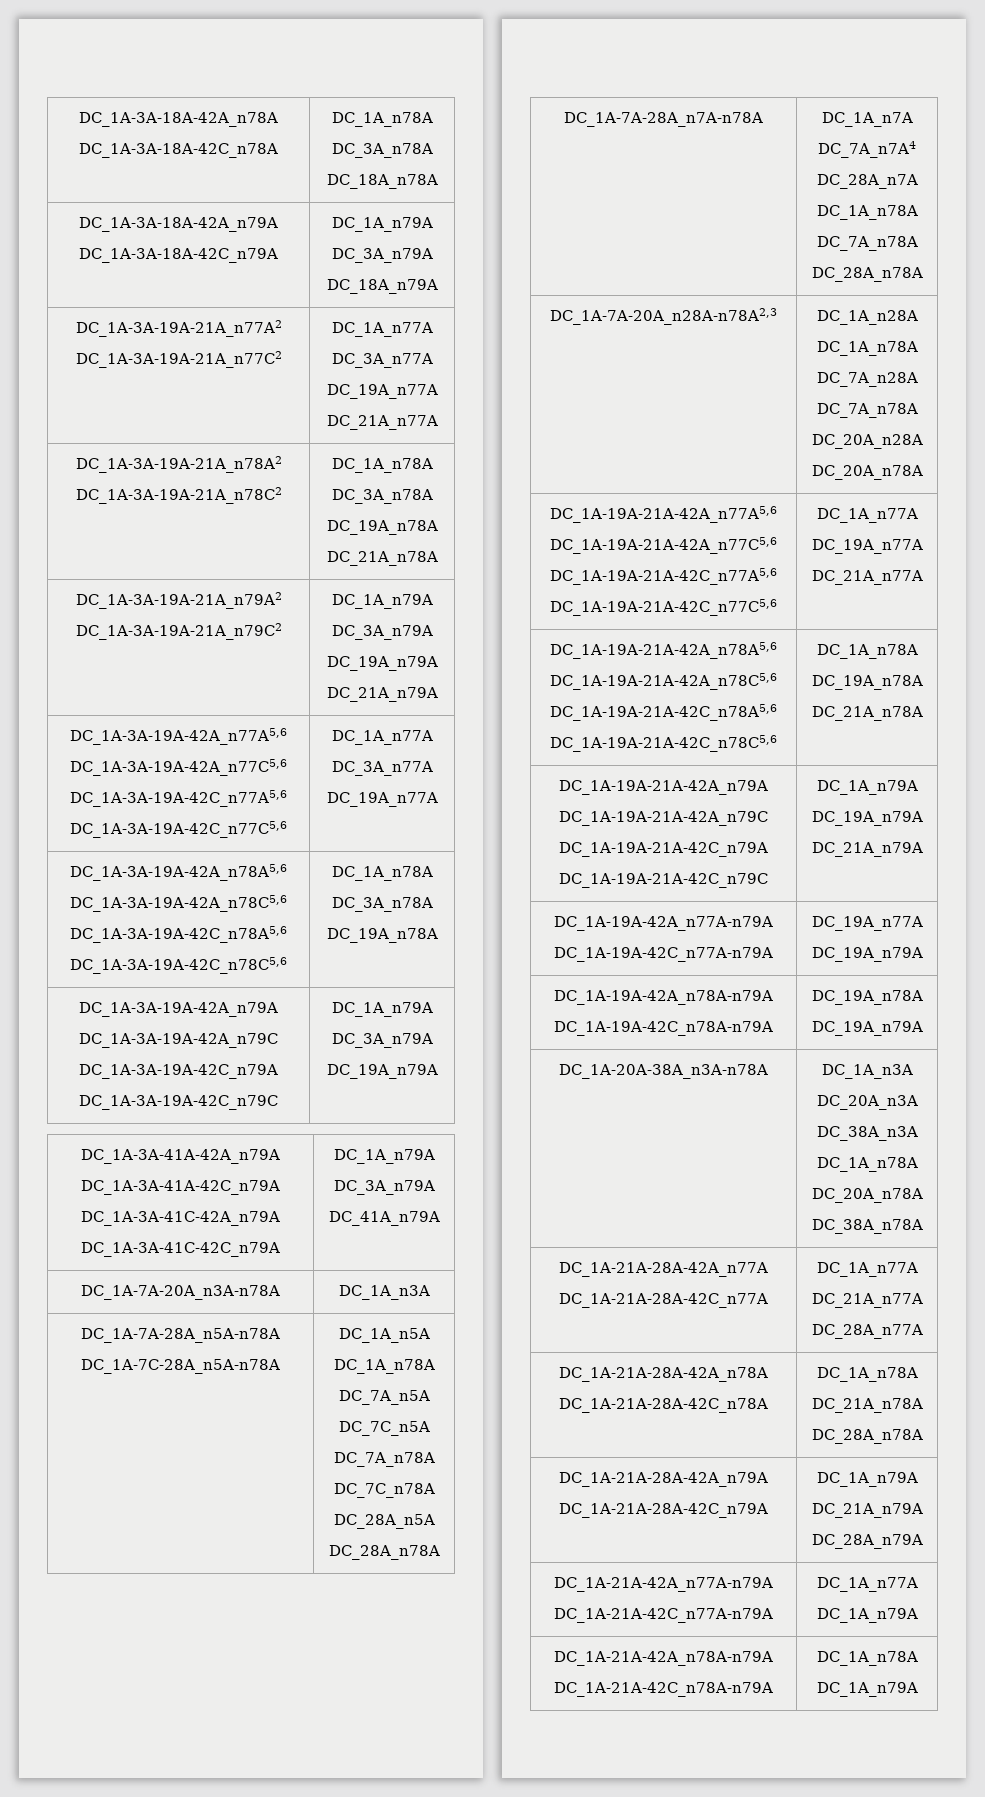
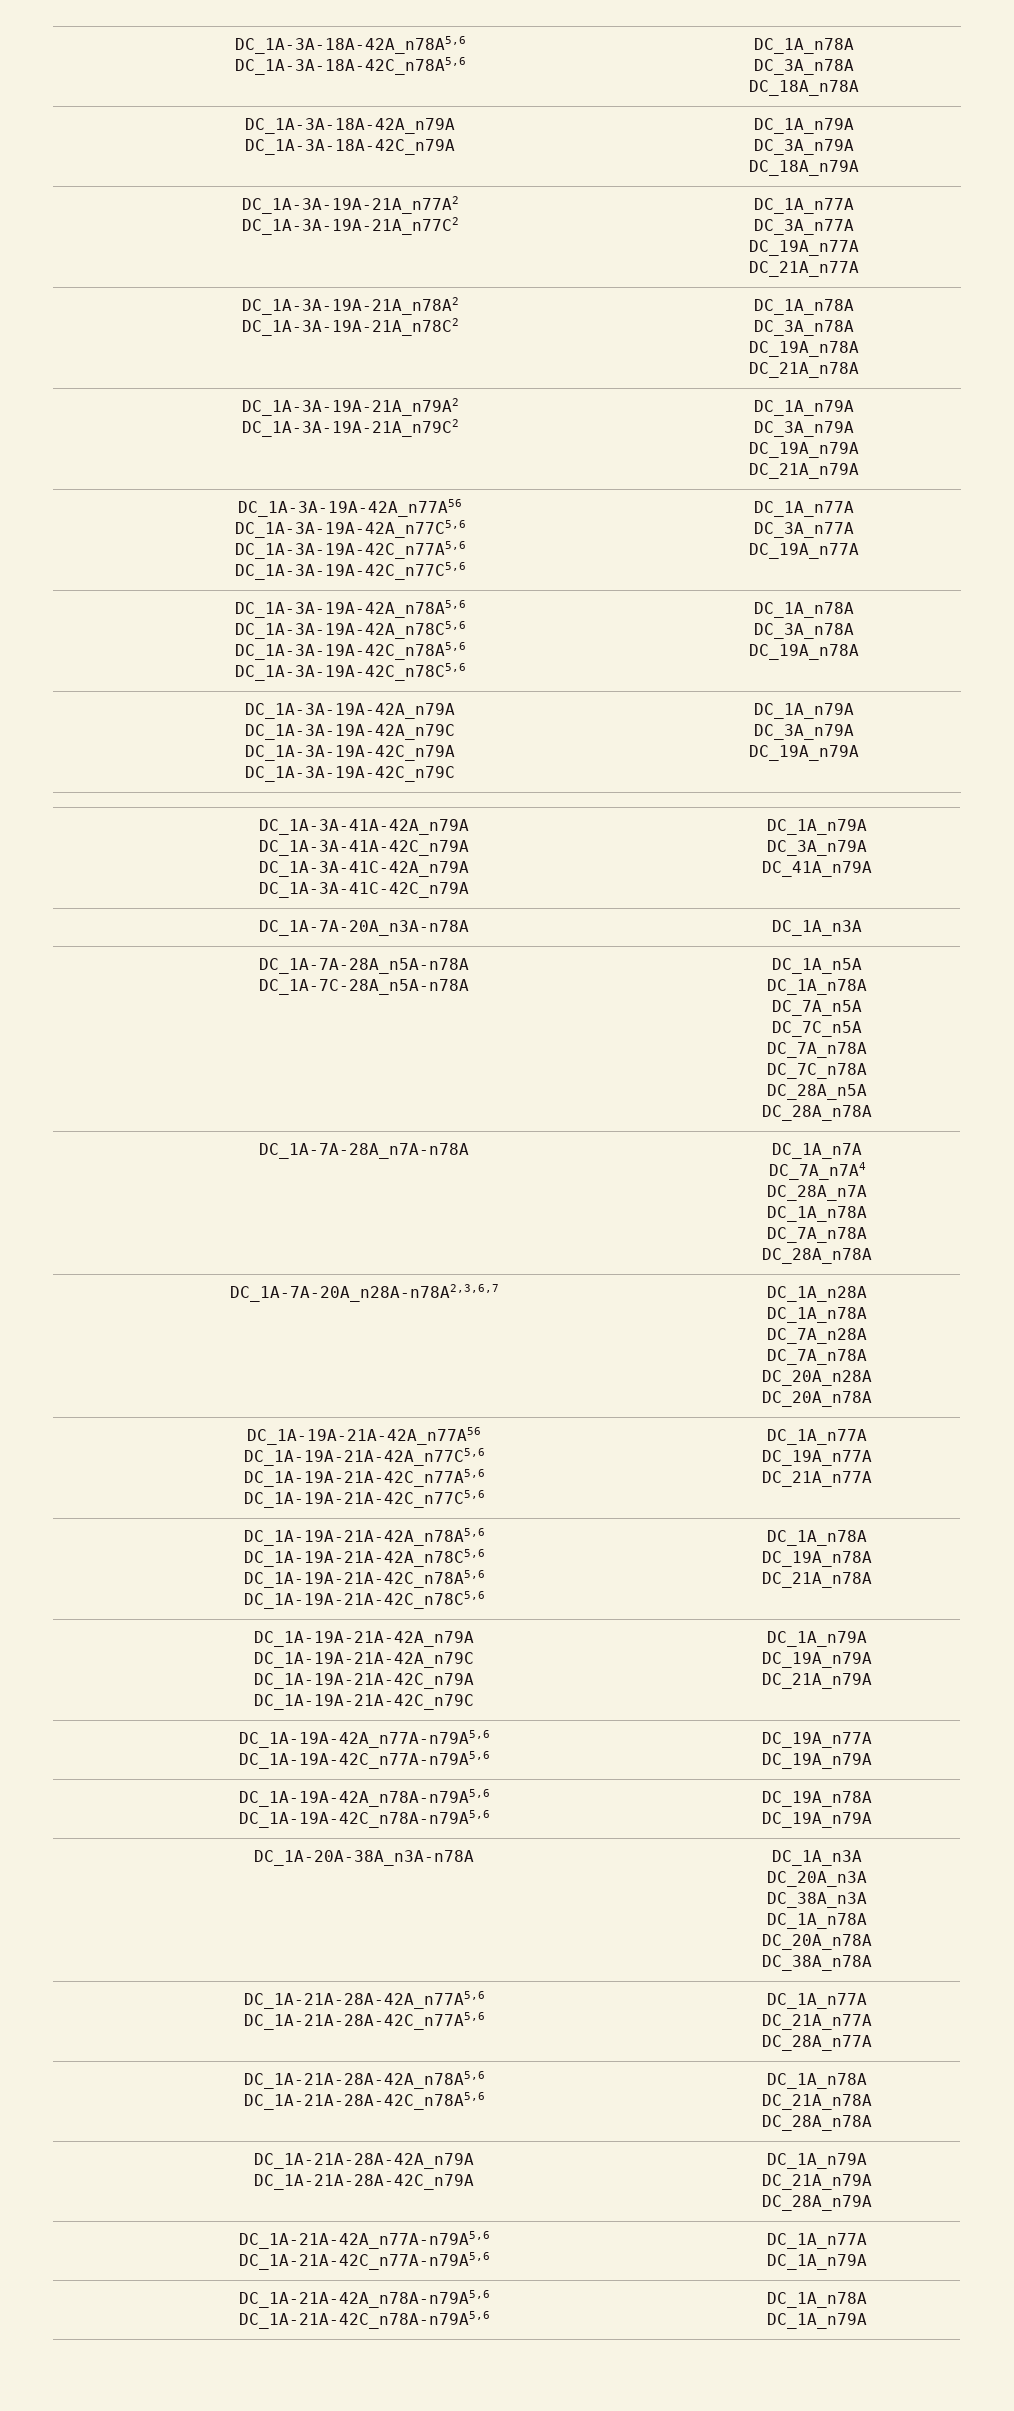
[79,112,278,127] [79,143,278,158] DC_1A-3A-18A-42A_n78A // DC_1A-3A-18A-42C_n78A -> [234,36,466,54] [234,57,466,75] DC_1A-3A-18A-42A_n78A5,6 // DC_1A-3A-18A-42C_n78A5,6
[70,728,287,745] DC_1A-3A-19A-42A_n77A5,6 -> [238,499,462,517] DC_1A-3A-19A-42A_n77A56
[550,308,777,325] DC_1A-7A-20A_n28A-n78A2,3 -> [229,1284,499,1302] DC_1A-7A-20A_n28A-n78A2,3,6,7
[550,506,777,523] DC_1A-19A-21A-42A_n77A5,6 -> [247,1427,481,1445] DC_1A-19A-21A-42A_n77A56
[554,916,773,931] [554,947,773,962] DC_1A-19A-42A_n77A-n79A // DC_1A-19A-42C_n77A-n79A -> [238,1730,490,1748] [238,1751,490,1769] DC_1A-19A-42A_n77A-n79A5,6 // DC_1A-19A-42C_n77A-n79A5,6
[554,990,773,1005] [554,1021,773,1036] DC_1A-19A-42A_n78A-n79A // DC_1A-19A-42C_n78A-n79A -> [238,1789,490,1807] [238,1810,490,1828] DC_1A-19A-42A_n78A-n79A5,6 // DC_1A-19A-42C_n78A-n79A5,6
[559,1262,768,1277] [559,1293,768,1308] DC_1A-21A-28A-42A_n77A // DC_1A-21A-28A-42C_n77A -> [243,1991,485,2009] [243,2012,485,2030] DC_1A-21A-28A-42A_n77A5,6 // DC_1A-21A-28A-42C_n77A5,6
[559,1367,768,1382] [559,1398,768,1413] DC_1A-21A-28A-42A_n78A // DC_1A-21A-28A-42C_n78A -> [243,2071,485,2089] [243,2092,485,2110] DC_1A-21A-28A-42A_n78A5,6 // DC_1A-21A-28A-42C_n78A5,6
[554,1577,773,1592] [554,1608,773,1623] DC_1A-21A-42A_n77A-n79A // DC_1A-21A-42C_n77A-n79A -> [238,2231,490,2249] [238,2252,490,2270] DC_1A-21A-42A_n77A-n79A5,6 // DC_1A-21A-42C_n77A-n79A5,6
[554,1651,773,1666] [554,1682,773,1697] DC_1A-21A-42A_n78A-n79A // DC_1A-21A-42C_n78A-n79A -> [238,2290,490,2308] [238,2311,490,2329] DC_1A-21A-42A_n78A-n79A5,6 // DC_1A-21A-42C_n78A-n79A5,6

